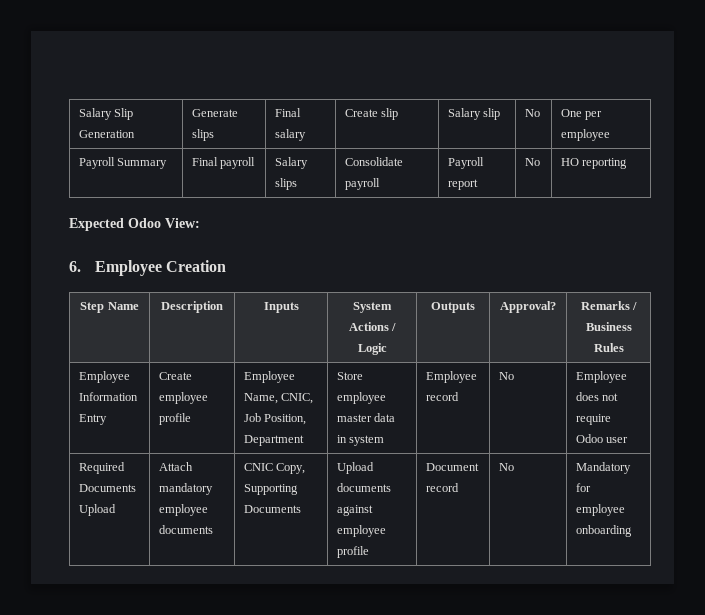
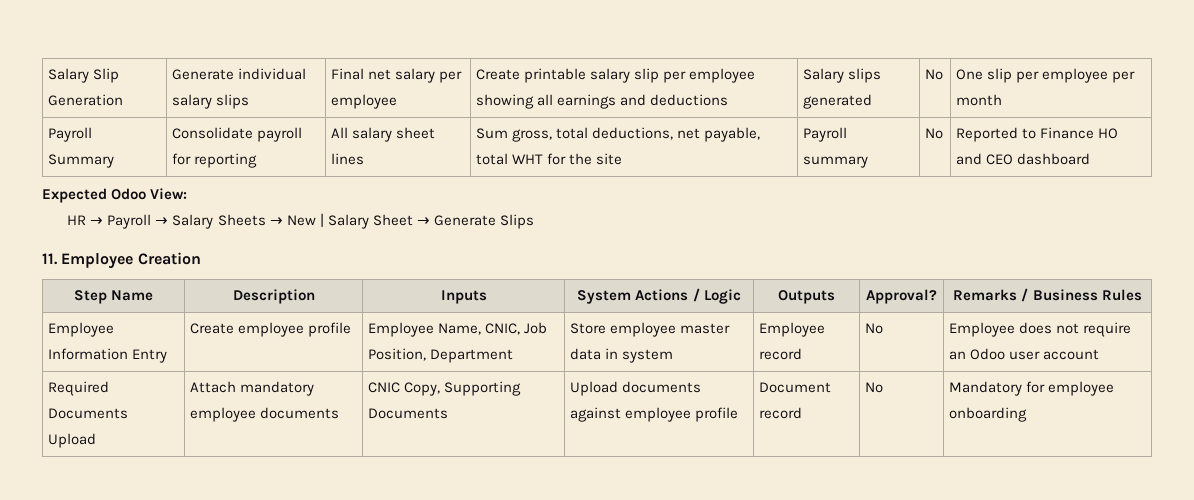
(238, 113) none -> [238,68,307,80] [172,94,213,109] individual salary
[274,129,306,141] [344,108,399,120] [447,108,501,120] salary | Create slip | Salary slip -> [368,68,463,83] [331,94,398,109] [476,68,756,83] [476,94,729,109] [803,68,882,83] [803,94,873,109] net salary per employee | Create printable salary slip per employee showing all earnings and deductions | Salary slips generated
[585,111,603,120] [560,129,610,141] per employee -> [987,68,1136,83] [956,94,1003,106] slip per employee per month
[191,157,256,169] [274,157,308,169] [274,178,297,190] [344,157,403,166] [344,178,380,190] [447,157,484,169] [447,179,478,190] [524,158,540,166] [560,158,628,169] [69,218,200,231] [69,261,81,272] Final payroll | Salary slips | Consolidate payroll | Payroll report | No | HO reporting // Expected Odoo View: // 6. -> [172,127,303,142] [172,153,258,168] [331,127,436,142] [331,153,365,165] [476,127,761,142] [476,153,623,165] [803,127,848,142] [803,156,869,168] [925,128,944,139] [956,127,1119,142] [956,153,1091,165] [42,188,188,203] [67,213,534,229] [42,253,58,265] Consolidate payroll for reporting | All salary sheet lines | Sum gross, total deductions, net payable, total WHT for the site | Payroll summary | No | Reported to Finance HO and CEO dashboard // Expected Odoo View: // HR → Payroll → Salary Sheets → New | Salary Sheet → Generate Slips // 11.
(611, 419) none -> [949,351,967,360] an
(629, 440) none -> [1043,349,1100,360] account

